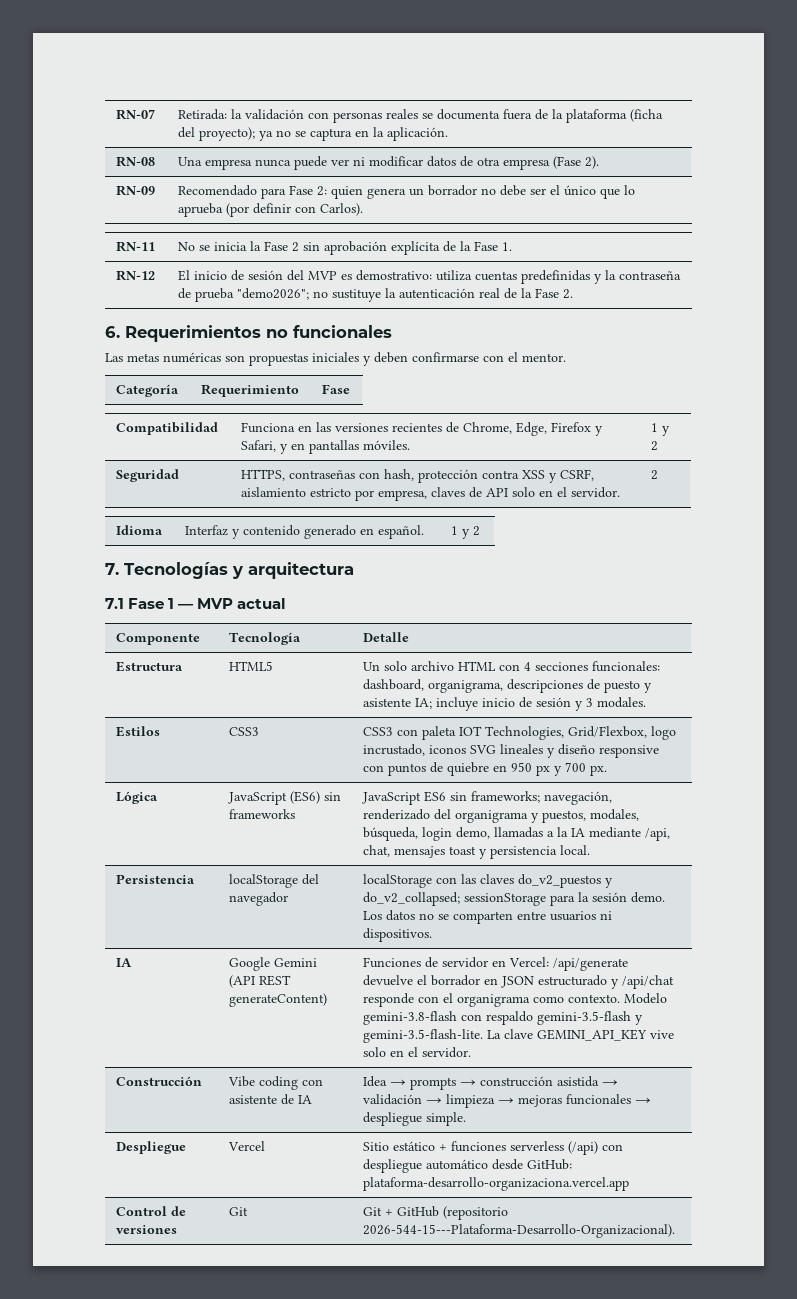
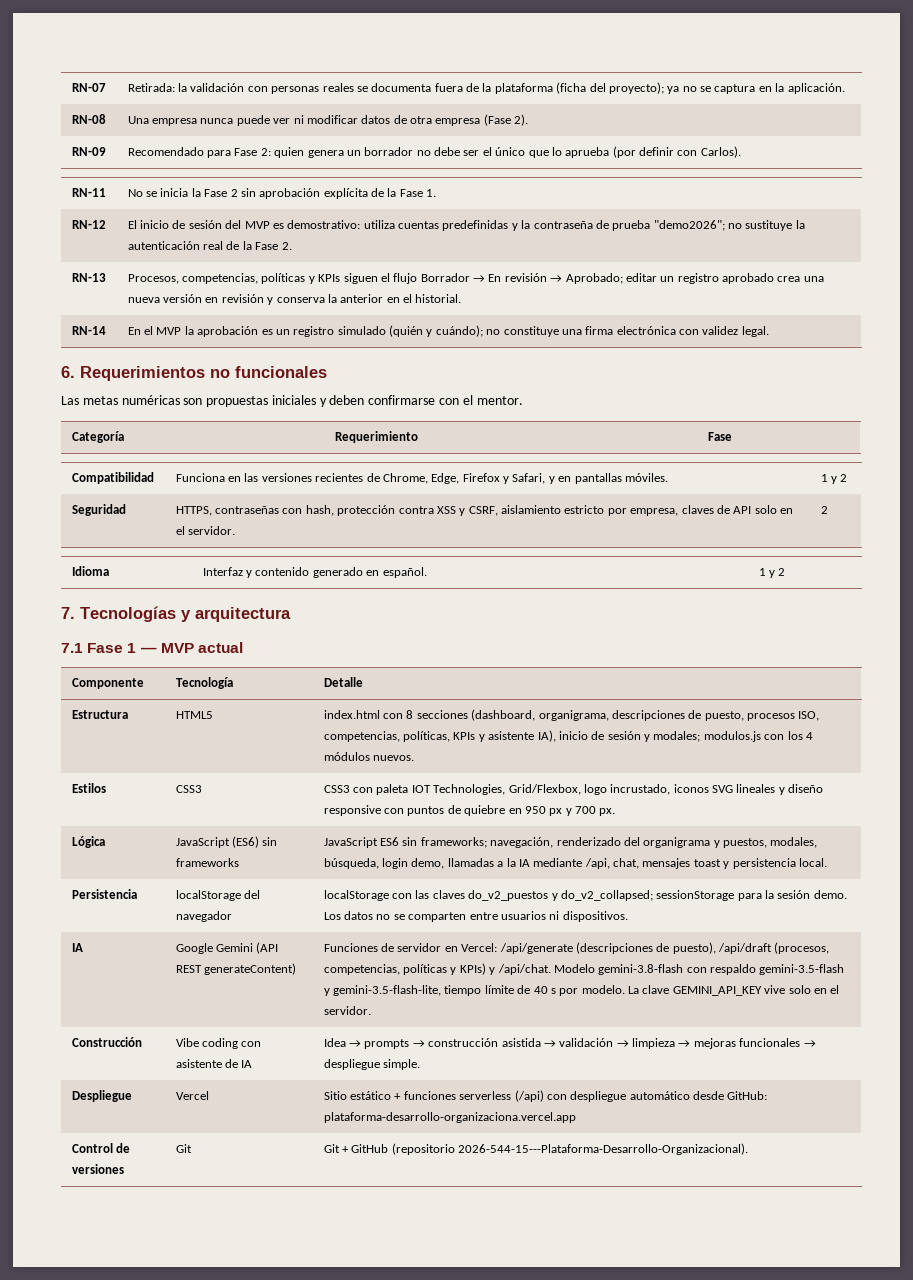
(574, 294) none -> [71,273,106,282] [127,273,824,284] [127,294,462,305] [71,326,106,335] [127,325,769,337] // RN-13 | Procesos, competencias, políticas y KPIs siguen el flujo Borrador → En revisión → Aprobado; editar un registro aprobado crea una nueva versión en revisión y conserva la anterior en el historial. // RN-14 | En el MVP la aprobación es un registro simulado (quién y cuándo); no constituye una firma electrónica con validez legal.
[363,661,661,672] [363,679,653,693] [363,697,647,711] Un solo archivo HTML con 4 secciones funcionales: dashboard, organigrama, descripciones de puesto y asistente IA; incluye inicio de sesión y 3 modales. -> [323,709,820,721] [323,730,813,742] [323,752,415,761] index.html con 8 secciones (dashboard, organigrama, descripciones de puesto, procesos ISO, competencias, políticas, KPIs y asistente IA), inicio de sesión y modales; modulos.js con los 4 módulos nuevos.
[363,975,675,989] [363,993,621,1007] devuelve el borrador en JSON estructurado y /api/chat responde con el organigrama como contexto. -> [575,942,830,954] [323,963,551,975] (descripciones de puesto), /api/draft (procesos, competencias, políticas y KPIs) y /api/chat.
[363,1029,484,1043] gemini-3.5-flash-lite. -> [333,985,625,996] gemini-3.5-flash-lite, tiempo límite de 40 s por modelo.

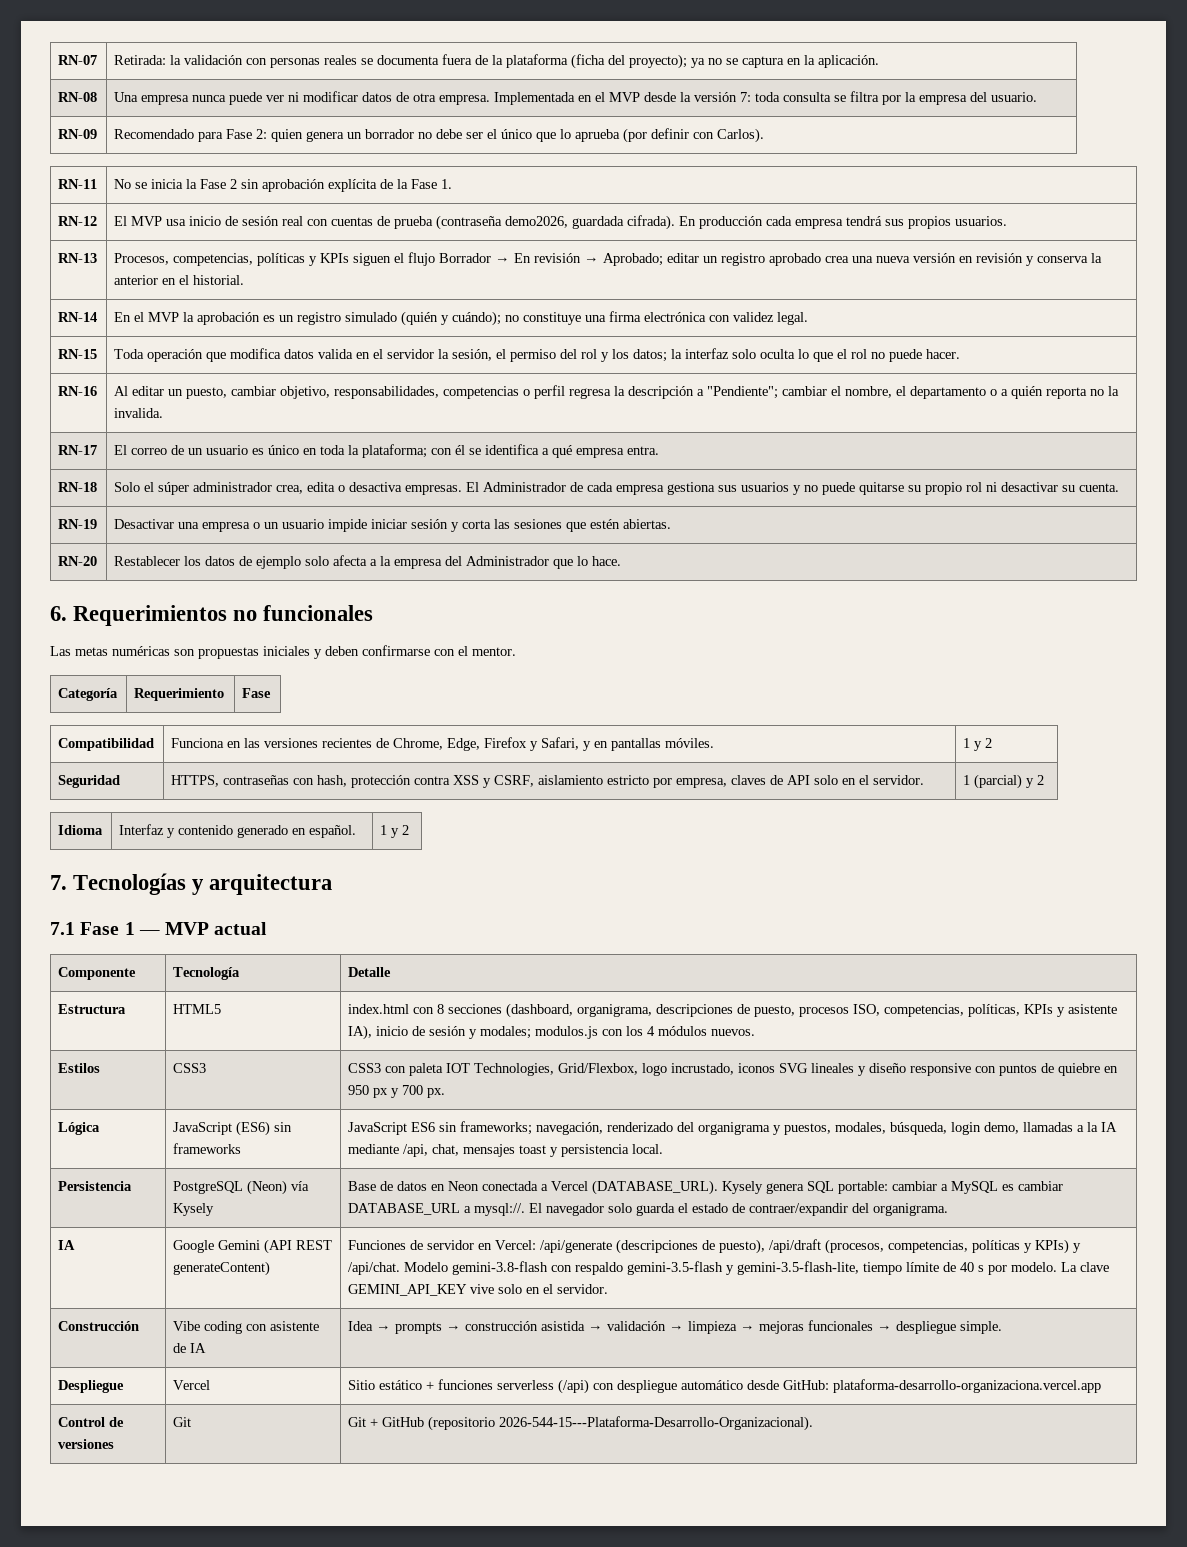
[435,114,529,126] empresa (Fase 2). -> [439,91,1038,105] empresa. Implementada en el MVP desde la versión 7: toda consulta se filtra por la empresa del usuario.
[140,220,805,231] [127,241,292,250] inicio de sesión del MVP es demostrativo: utiliza cuentas predefinidas y la contraseña de prueba "demo2026"; no sustituye la autenticación real de la Fase 2. -> [131,215,1008,230] MVP usa inicio de sesión real con cuentas de prueba (contraseña demo2026, guardada cifrada). En producción cada empresa tendrá sus propios usuarios.
(769, 331) none -> [58,349,98,359] [114,348,961,362] [58,386,98,396] [114,385,1120,399] [114,408,164,418] [58,445,98,455] [114,444,660,458] [58,482,98,492] [114,482,1120,495] [58,519,98,529] [114,519,672,532] [58,556,98,566] [114,555,622,569] // RN-15 | Toda operación que modifica datos valida en el servidor la sesión, el permiso del rol y los datos; la interfaz solo oculta lo que el rol no puede hacer. // RN-16 | Al editar un puesto, cambiar objetivo, responsabilidades, competencias o perfil regresa la descripción a "Pendiente"; cambiar el nombre, el departamento o a quién reporta no la invalida. // RN-17 | El correo de un usuario es único en toda la plataforma; con él se identifica a qué empresa entra. // RN-18 | Solo el súper administrador crea, edita o desactiva empresas. El Administrador de cada empresa gestiona sus usuarios y no puede quitarse su propio rol ni desactivar su cuenta. // RN-19 | Desactivar una empresa o un usuario impide iniciar sesión y corta las sesiones que estén abiertas. // RN-20 | Restablecer los datos de ejemplo solo afecta a la empresa del Administrador que lo hace.
(236, 530) none -> [963,774,1035,789] 1 (parcial) y
[175,890,261,901] [175,911,232,922] [323,890,847,901] [323,911,628,922] localStorage del navegador | localStorage con las claves do_v2_puestos y do_v2_collapsed; sessionStorage para la sesión demo. Los datos no se comparten entre usuarios ni dispositivos. -> [173,1180,310,1195] [173,1203,215,1216] [348,1180,1064,1195] [348,1203,949,1216] PostgreSQL (Neon) vía Kysely | Base de datos en Neon conectada a Vercel (DATABASE_URL). Kysely genera SQL portable: cambiar a MySQL es cambiar DATABASE_URL a mysql://. El navegador solo guarda el estado de contraer/expandir del organigrama.

